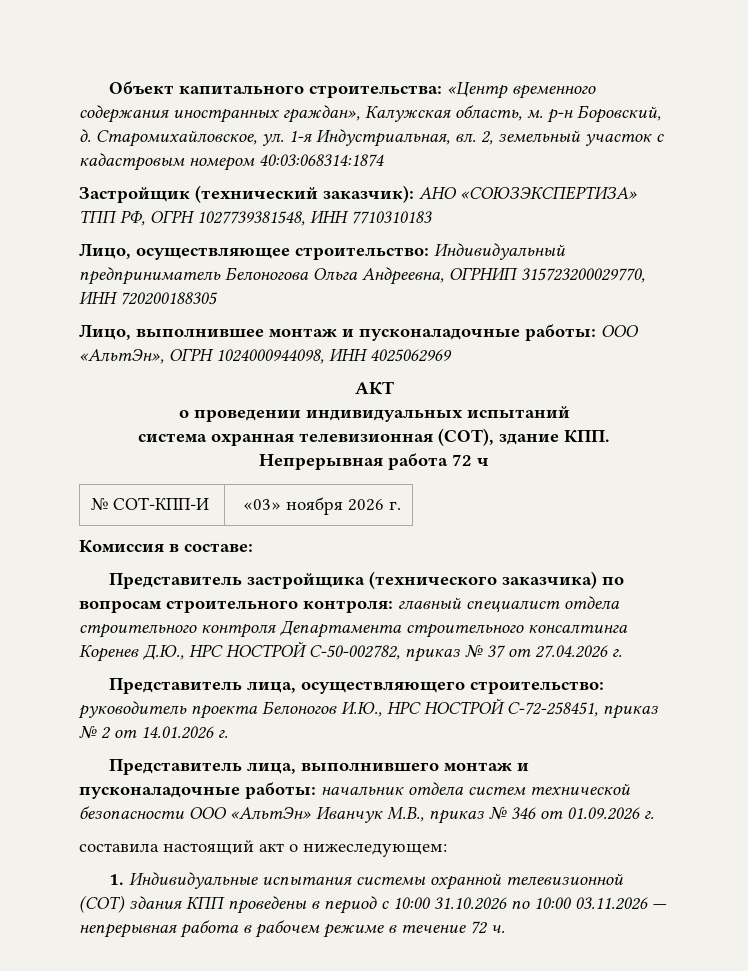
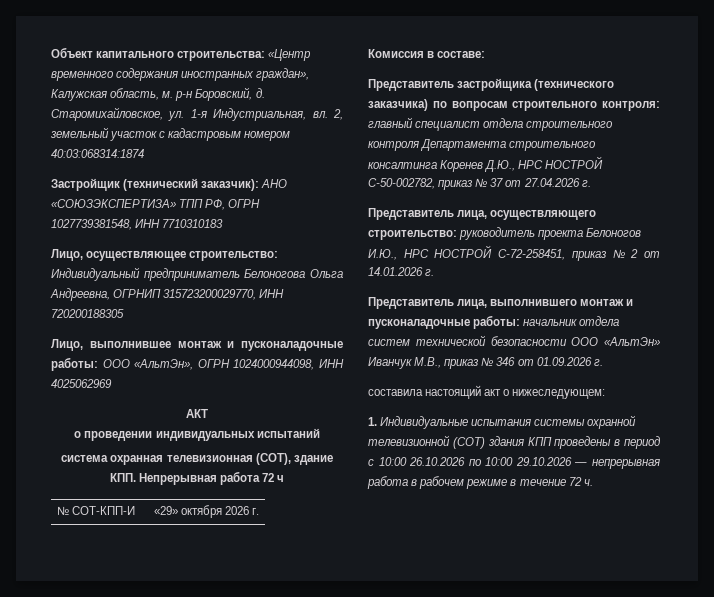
[242,497,343,515] «03» ноября -> [153,505,222,518] «29» октября
[434,897,507,910] 31.10.2026 -> [409,457,466,466] 26.10.2026
[575,897,648,910] 03.11.2026 -> [515,457,572,466] 29.10.2026

